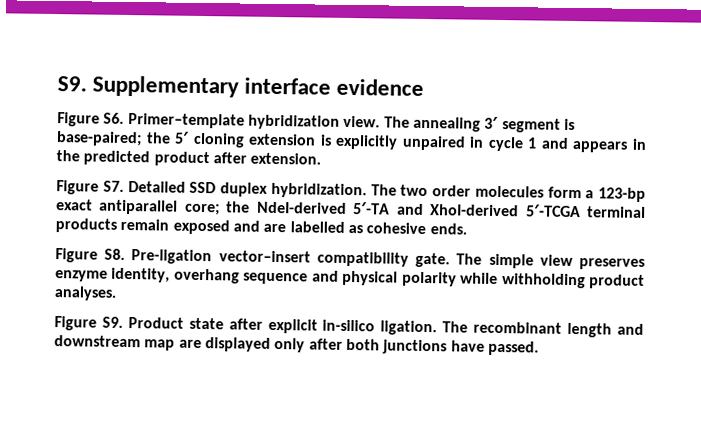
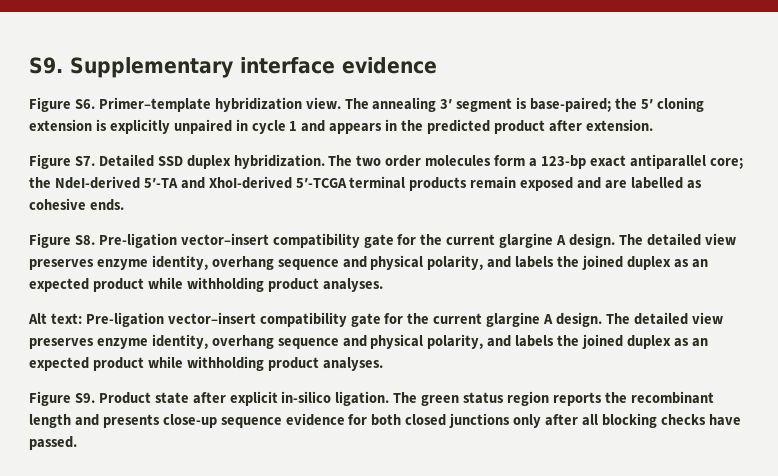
[415,252,645,270] [55,267,457,287] gate. The simple view preserves enzyme identity, overhang sequence and physical polarity -> [363,233,736,248] [29,255,708,270] [29,277,383,292] [28,312,723,327] [29,334,708,349] [29,357,144,371] gate for the current glargine A design. The detailed view preserves enzyme identity, overhang sequence and physical polarity, and labels the joined duplex as an expected product while withholding product analyses. // Alt text: Pre-ligation vector–insert compatibility gate for the current glargine A design. The detailed view preserves enzyme identity, overhang sequence and physical polarity, and labels the joined duplex as an expected product
[473,321,644,338] [54,335,448,355] recombinant length and downstream map are displayed only after both junctions -> [421,391,714,406] [29,413,706,428] green status region reports the recombinant length and presents close-up sequence evidence for both closed junctions only after all blocking checks

